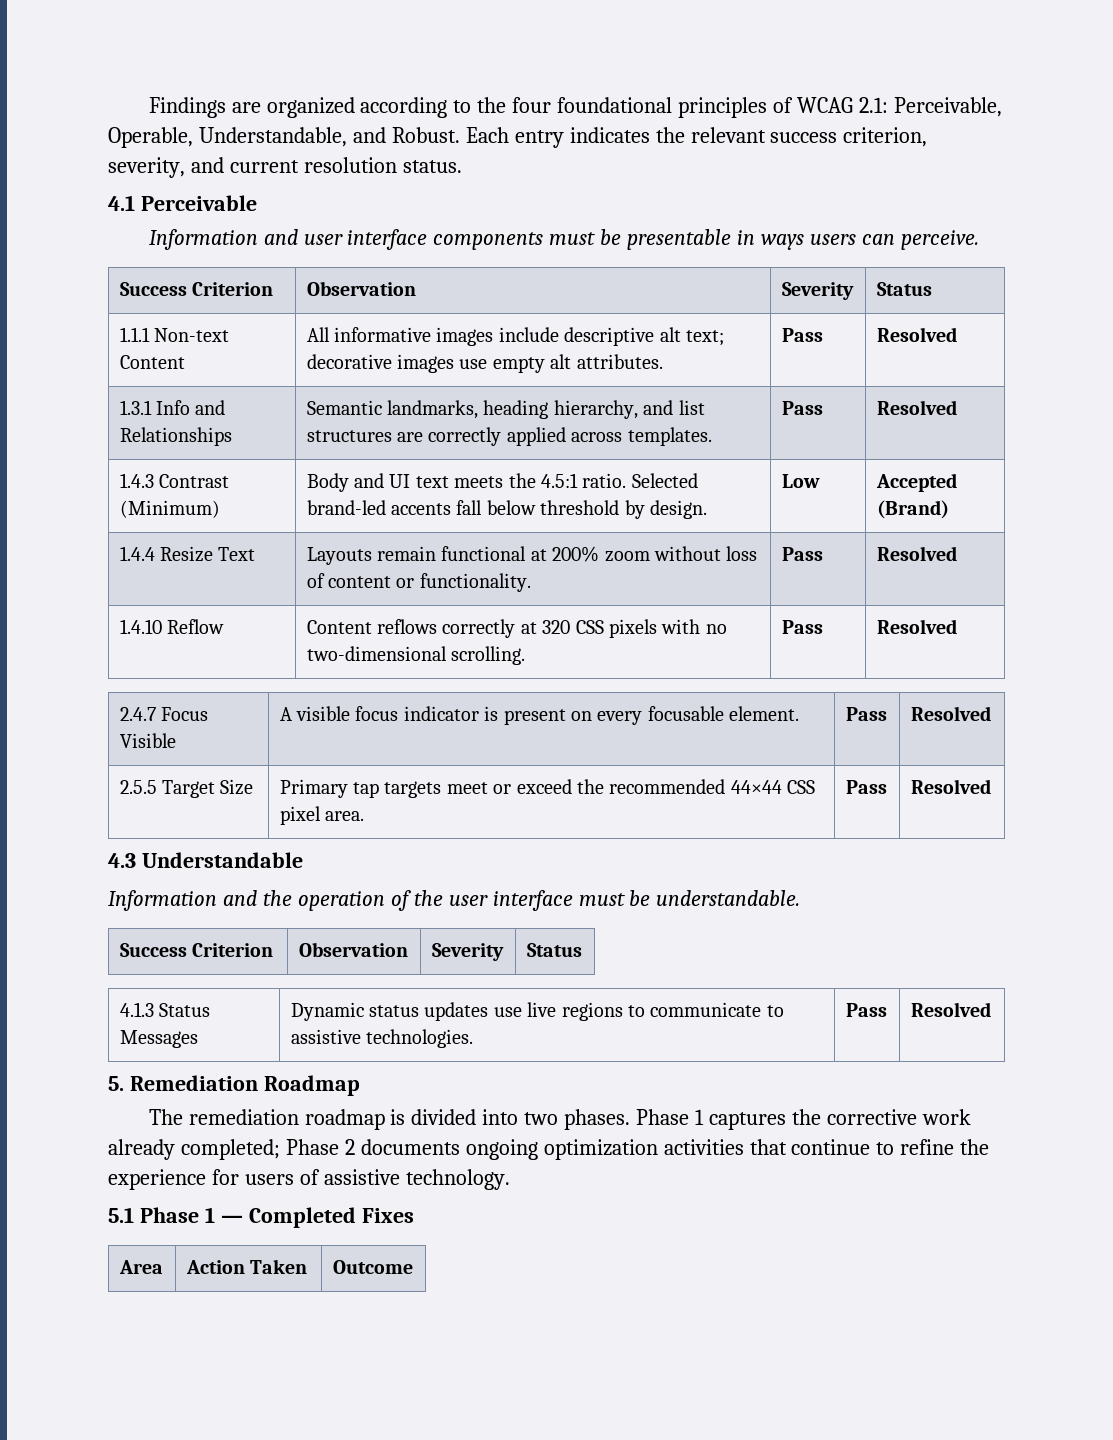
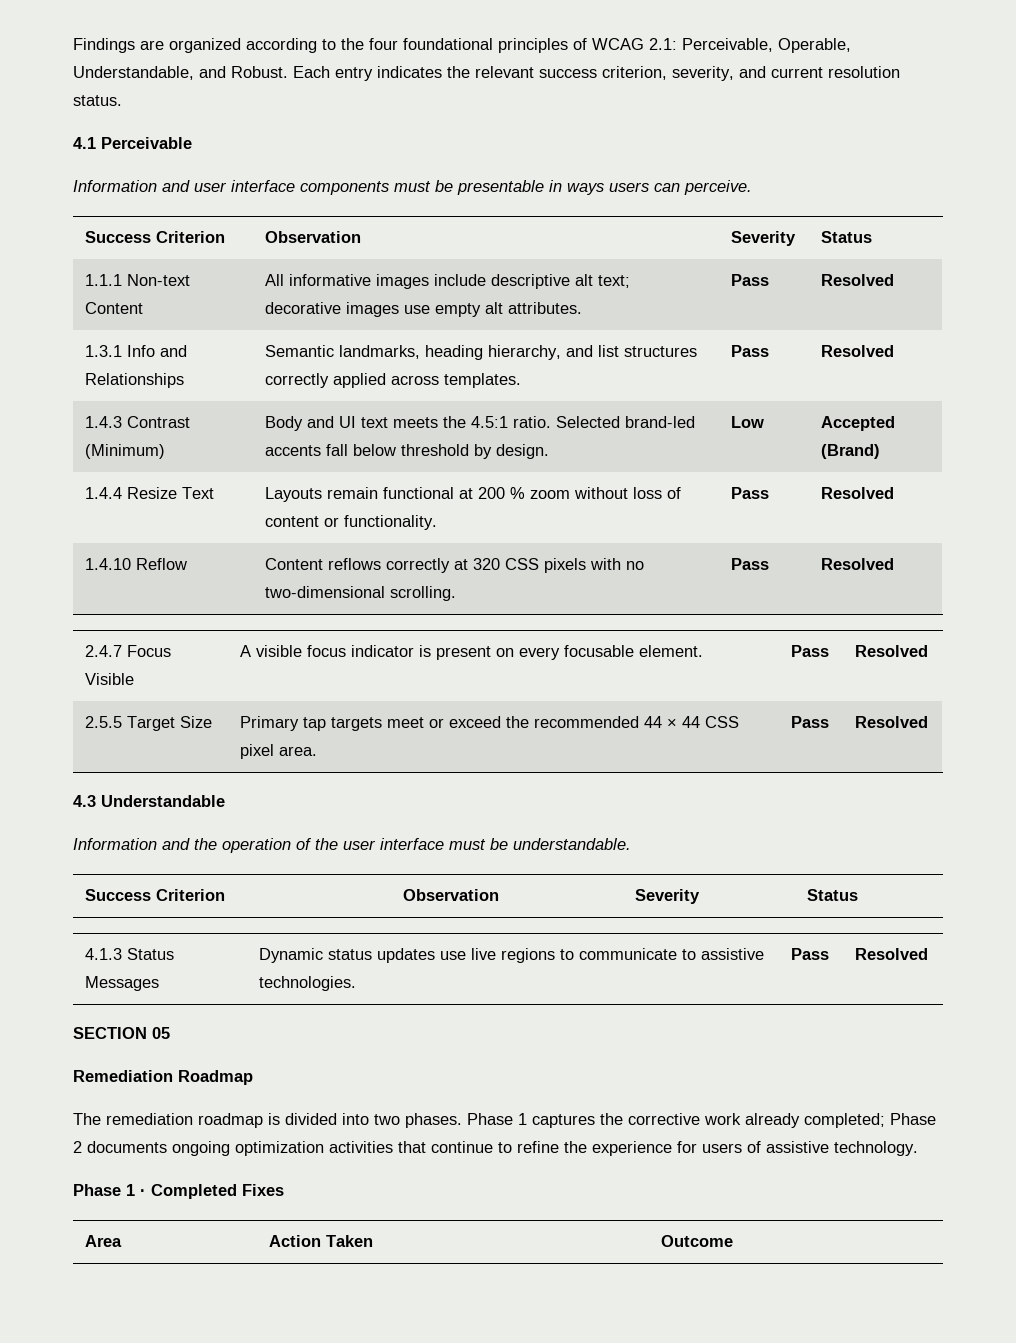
[396,432,423,442] are -> (698, 351) none
[552,546,600,562] 200% -> [478,487,526,499] 200 %
[730,780,782,794] 44×44 -> [644,716,701,728] 44 × 44
[108,1076,124,1091] 5. -> [73,1027,170,1039] SECTION 05 //
[108,1207,243,1223] 5.1 Phase 1 — -> [73,1184,146,1196] Phase 1 ·

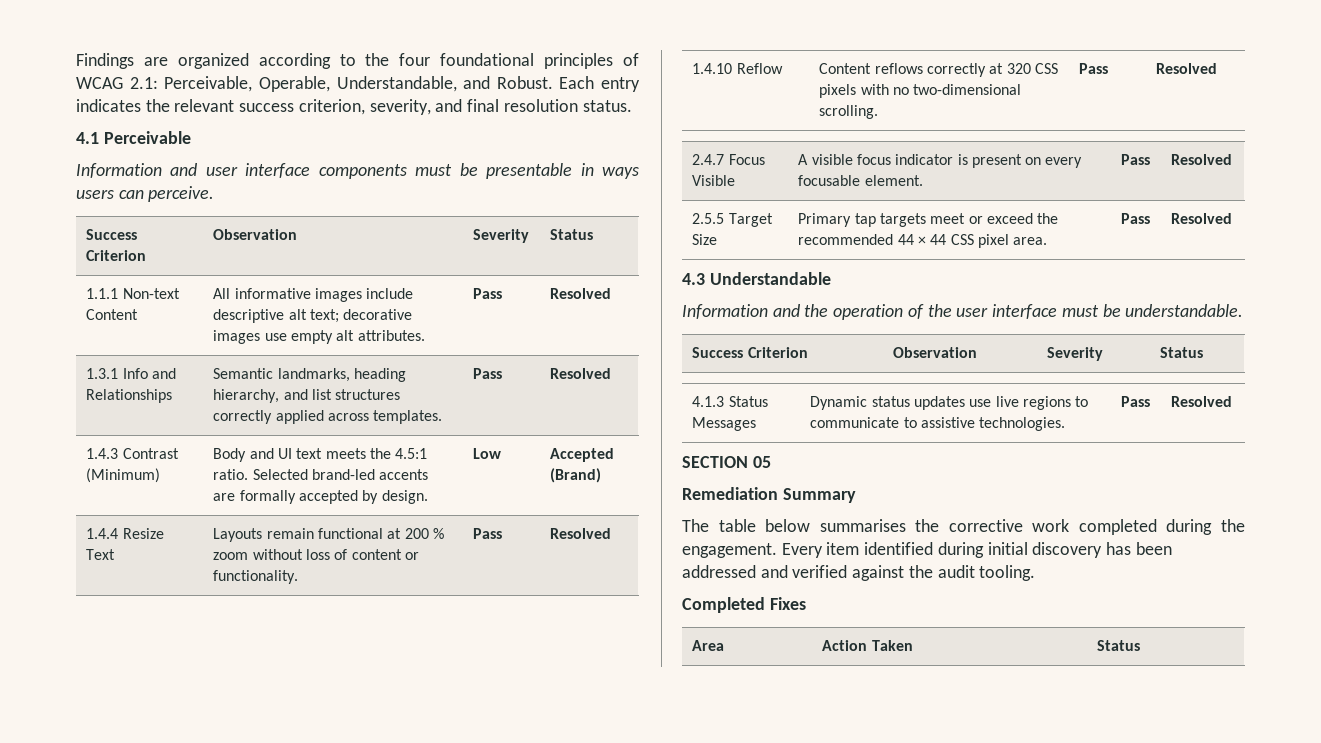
[771,67,823,78] current -> [467,99,500,112] final
[326,444,470,456] fall below threshold -> [213,490,358,504] are formally accepted
[178,1070,253,1085] Roadmap -> [782,488,856,503] Summary
[106,1113,936,1128] [73,1141,918,1156] [73,1184,146,1196] remediation roadmap is divided into two phases. Phase 1 captures the corrective work already completed; Phase 2 documents ongoing optimization activities that continue to refine the experience for users of assistive technology. // Phase 1 · -> [718,519,1245,535] [682,542,1172,558] [682,565,1036,581] table below summarises the corrective work completed during the engagement. Every item identified during initial discovery has been addressed and verified against the audit tooling. //
[661,1235,734,1247] Outcome -> [1097,640,1141,651] Status

